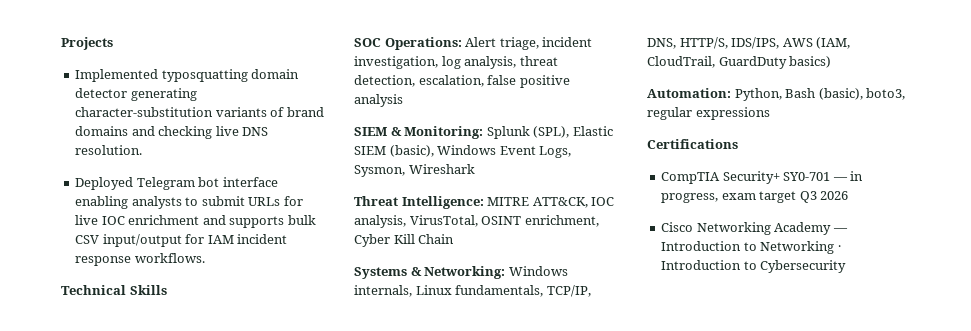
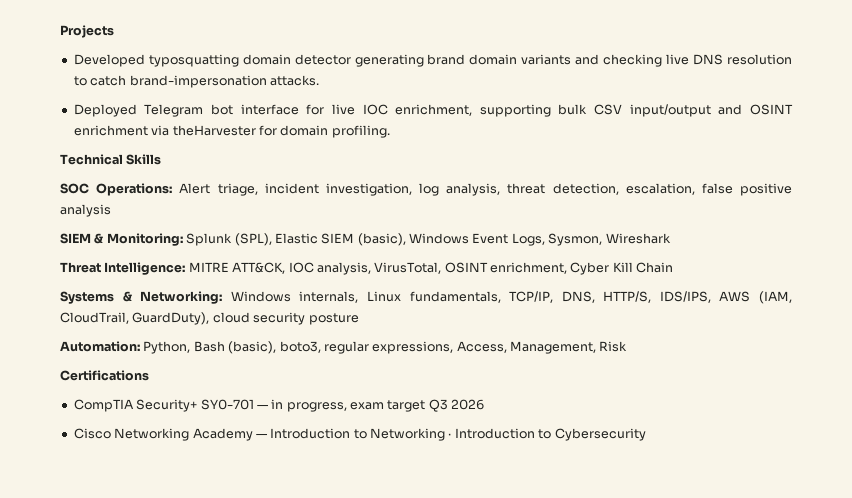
[75,69,159,82] Implemented -> [73,54,145,67] Developed
[75,107,324,117] [75,126,269,139] [75,145,143,155] [75,177,278,190] [75,196,303,209] [75,215,316,228] [75,234,288,247] [75,253,205,266] character-substitution variants of brand domains and checking live DNS resolution. // Deployed Telegram bot interface enabling analysts to submit URLs for live IOC enrichment and supports bulk CSV input/output for IAM incident response workflows. -> [427,54,792,67] [73,75,319,88] [73,104,793,117] [73,125,390,138] brand domain variants and checking live DNS resolution to catch brand-impersonation attacks. // Deployed Telegram bot interface for live IOC enrichment, supporting bulk CSV input/output and OSINT enrichment via theHarvester for domain profiling.
[718,56,832,69] GuardDuty basics) -> [132,312,359,325] GuardDuty), cloud security posture
[695,107,770,120] expressions -> [372,341,628,354] expressions, Access, Management, Risk

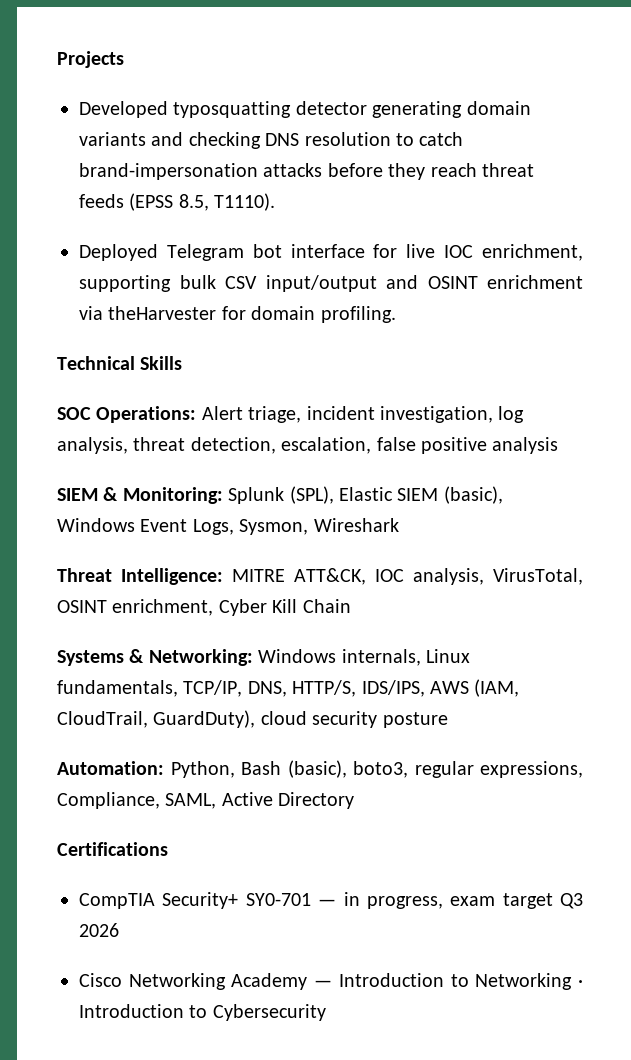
[242,54,291,65] domain -> (292, 109) none
[427,54,466,65] brand -> (463, 109) none
[666,54,690,65] live -> (261, 140) none
[269,75,319,86] attacks. -> [263,163,534,180] [79,193,276,211] attacks before they reach threat feeds (EPSS 8.5, T1110).
[456,341,628,354] Access, Management, Risk -> [57,792,355,809] Compliance, SAML, Active Directory

